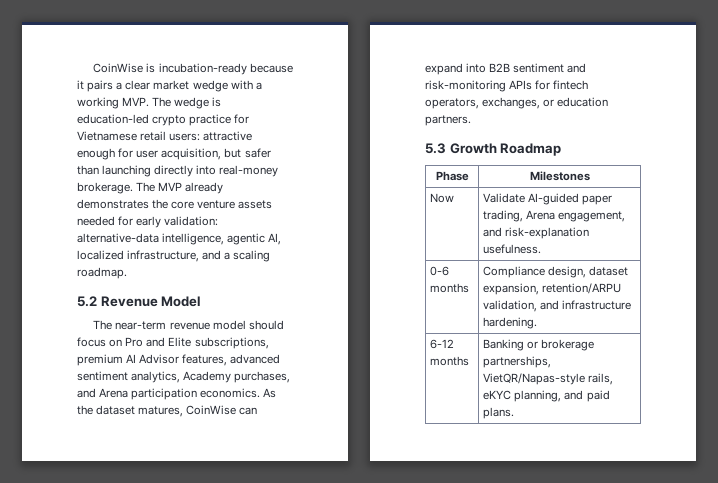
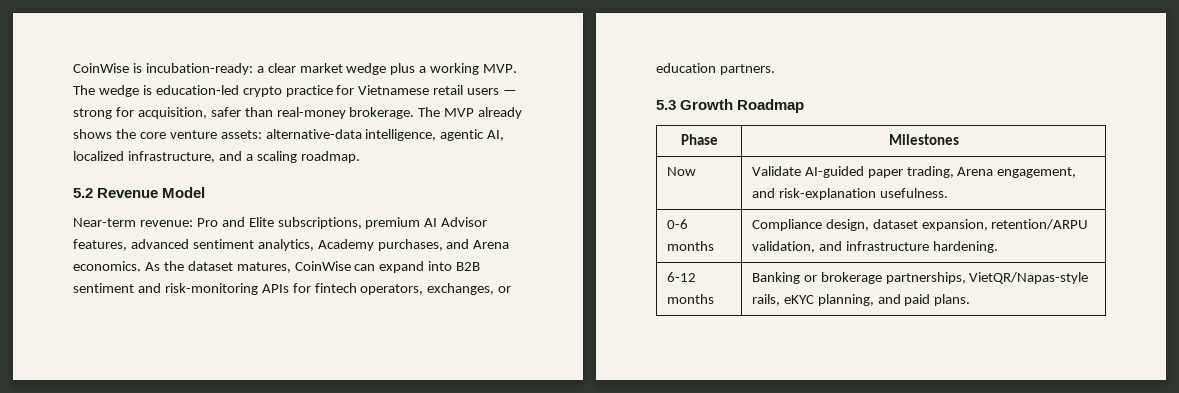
[158,63,293,75] [77,80,114,92] incubation-ready because it pairs -> [145,63,253,75] incubation-ready:
[230,80,253,90] with -> [390,63,416,75] plus
[169,131,253,141] [77,148,271,160] [77,165,217,177] users: attractive enough for user acquisition, but safer than launching directly into -> [467,88,518,95] [73,107,273,119] users — strong for acquisition, safer than
[77,199,149,209] demonstrates -> [73,129,112,139] shows
[238,200,273,209] [77,216,219,228] assets needed for early validation: -> [220,130,262,139] assets:
[93,320,284,330] [77,337,123,347] The near-term revenue model should focus on -> [73,218,193,227] Near-term revenue:
[131,388,198,400] participation -> (510, 244) none

